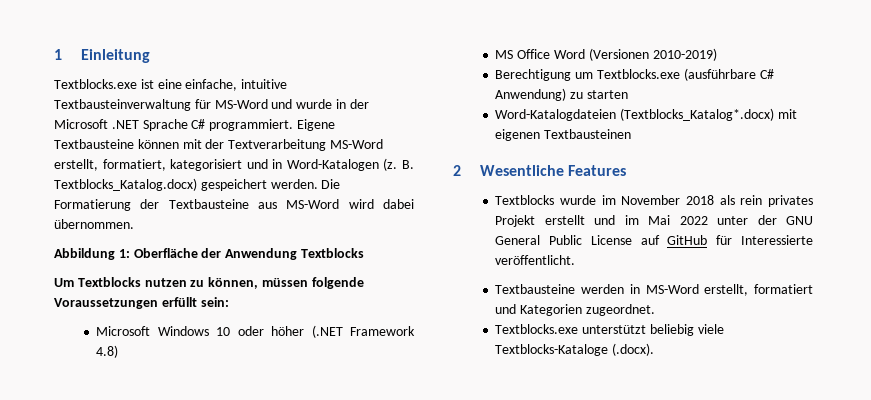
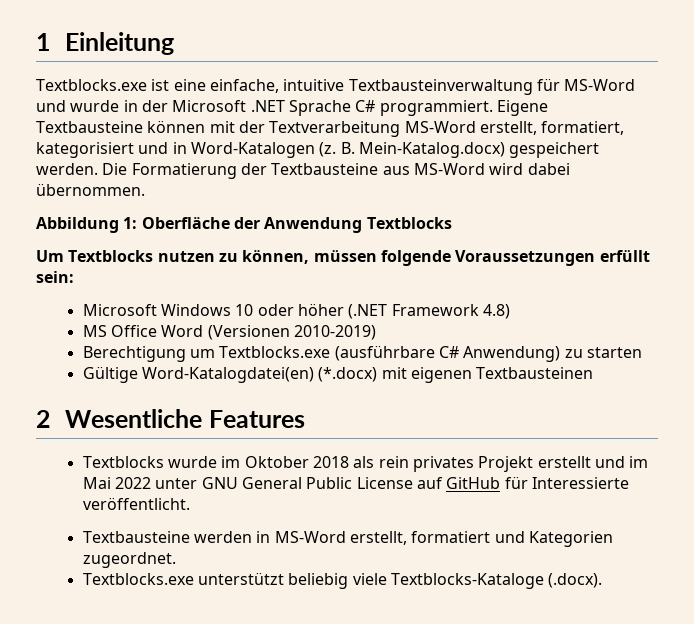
[54,178,197,191] Textblocks_Katalog.docx) -> [358,142,505,158] Mein-Katalog.docx)
[495,108,775,121] Word-Katalogdateien (Textblocks_Katalog*.docx) -> [82,366,378,383] Gültige Word-Katalogdatei(en) (*.docx)
[621,195,681,205] November -> [244,456,309,468] Oktober
[757,215,777,225] der -> (198, 483) none

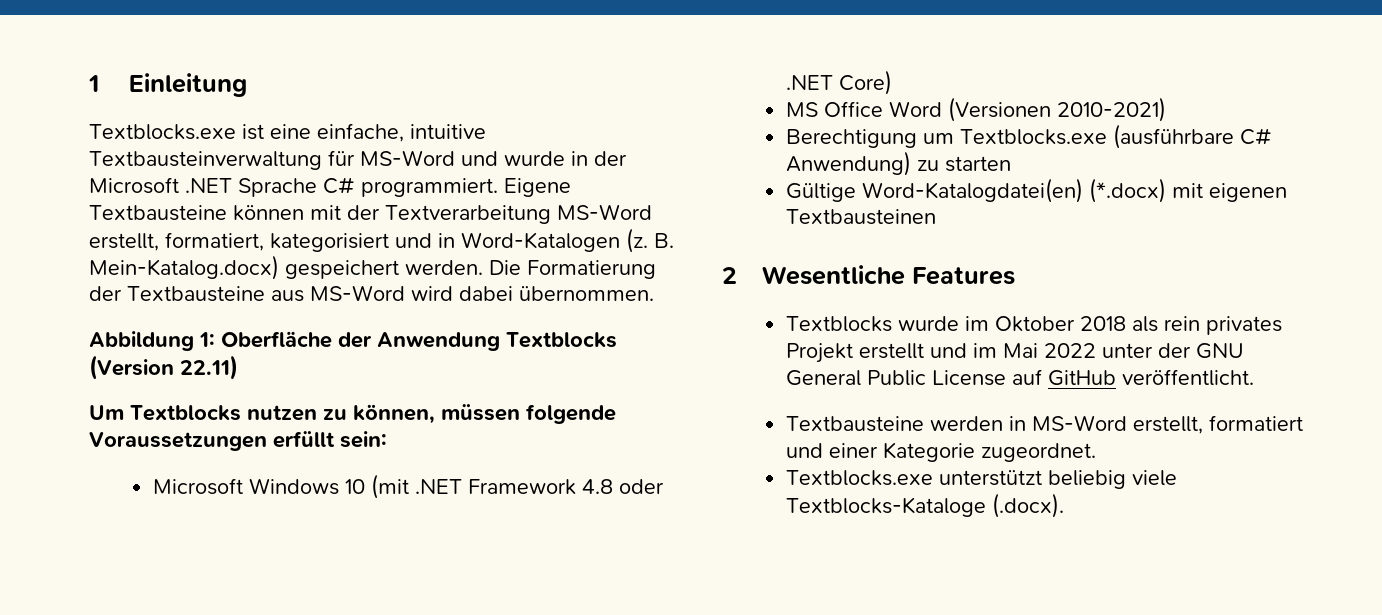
(452, 223) none -> [89,355,238,380] (Version 22.11)
[257,303,510,319] oder höher (.NET Framework 4.8) -> [370,474,664,499] [785,70,892,95] (mit .NET Framework 4.8 oder .NET Core)
[293,325,376,340] 2010-2019) -> [1056,97,1166,122] 2010-2021)
(198, 483) none -> [1157,343,1191,358] der
[504,476,629,489] für Interessierte -> (1116, 378) none
[528,531,613,547] Kategorien -> [828,442,975,462] einer Kategorie

